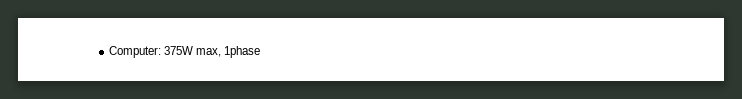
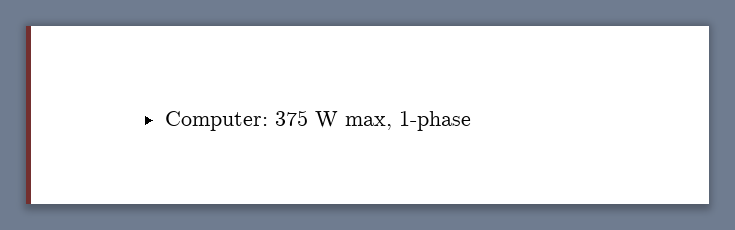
[164,46,261,58] 375W max, 1phase -> [274,110,471,131] 375 W max, 1-phase

